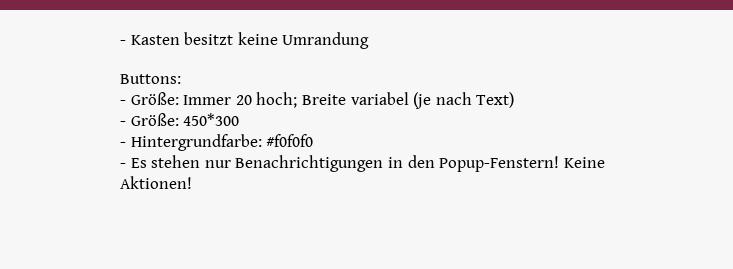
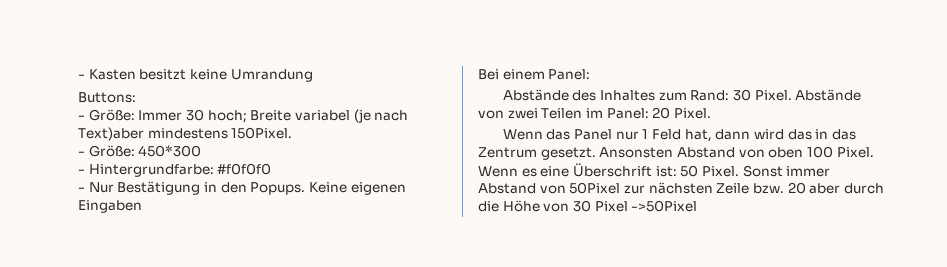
[235,95,252,105] 20 -> [186,109,205,121] 30
[476,92,515,108] Text) -> [78,127,293,141] Text)aber mindestens 150Pixel.
[130,155,605,172] [120,176,193,189] Es stehen nur Benachrichtigungen in den Popup-Fenstern! Keine Aktionen! -> [88,181,406,195] [78,200,143,213] [478,69,591,80] [502,89,862,101] [478,107,711,119] [502,129,856,142] [478,146,874,160] [478,163,831,177] [478,182,884,194] [478,200,698,212] Nur Bestätigung in den Popups. Keine eigenen Eingaben // Bei einem Panel: // Abstände des Inhaltes zum Rand: 30 Pixel. Abstände von zwei Teilen im Panel: 20 Pixel. // Wenn das Panel nur 1 Feld hat, dann wird das in das Zentrum gesetzt. Ansonsten Abstand von oben 100 Pixel. Wenn es eine Überschrift ist: 50 Pixel. Sonst immer Abstand von 50Pixel zur nächsten Zeile bzw. 20 aber durch die Höhe von 30 Pixel ->50Pixel

